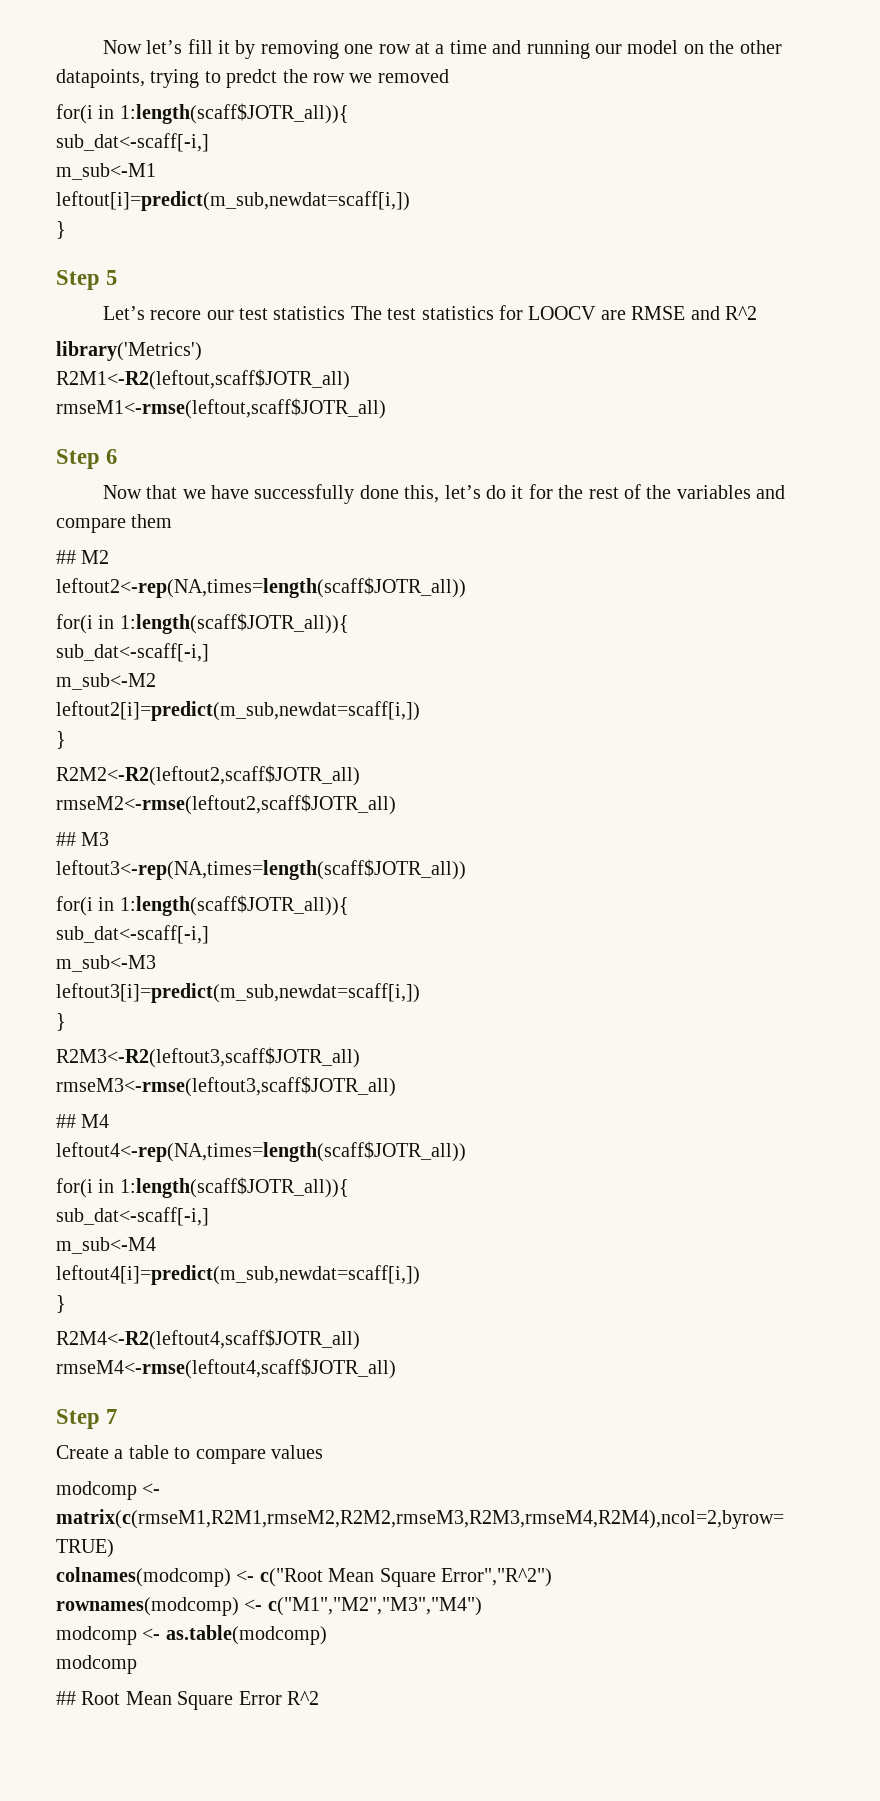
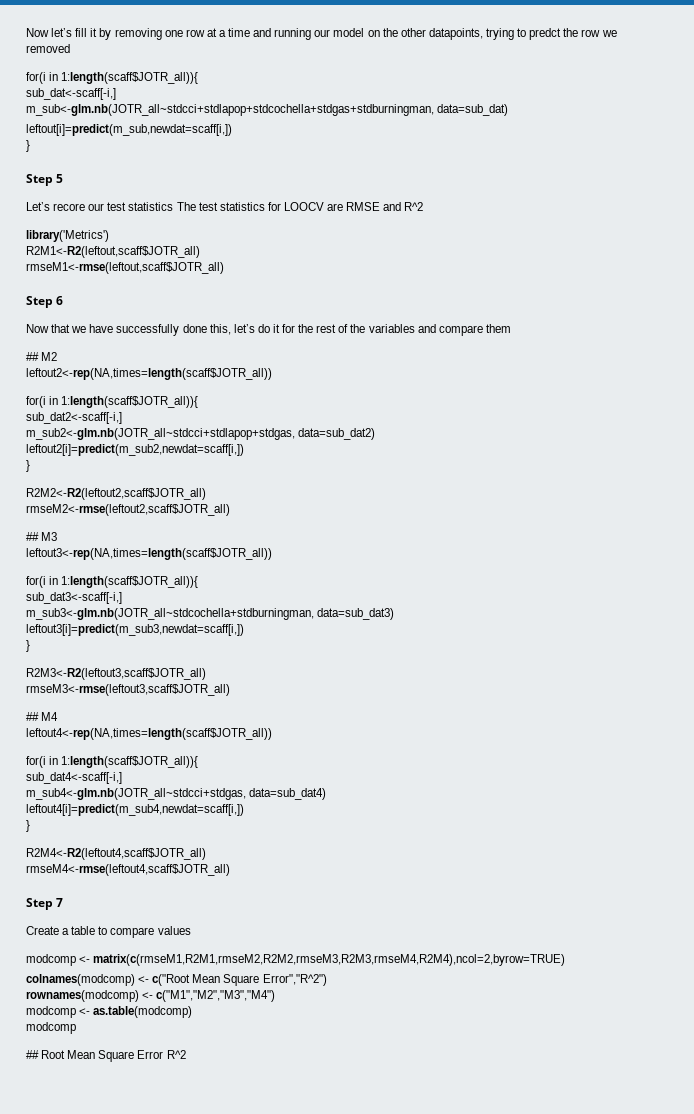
[56,163,156,180] m_sub<-M1 -> [26,104,509,116] m_sub<-glm.nb(JOTR_all~stdcci+stdlapop+stdcochella+stdgas+stdburningman, data=sub_dat)
[56,643,209,662] [56,673,156,690] [56,701,420,721] sub_dat<-scaff[-i,] // m_sub<-M2 // leftout2[i]=predict(m_sub,newdat=scaff[i,]) -> [26,412,122,424] [26,428,376,440] [26,444,244,456] sub_dat2<-scaff[-i,] // m_sub2<-glm.nb(JOTR_all~stdcci+stdlapop+stdgas, data=sub_dat2) // leftout2[i]=predict(m_sub2,newdat=scaff[i,])
[56,925,209,944] [56,955,156,972] [56,983,420,1003] sub_dat<-scaff[-i,] // m_sub<-M3 // leftout3[i]=predict(m_sub,newdat=scaff[i,]) -> [26,592,122,604] [26,608,395,620] [26,624,244,636] sub_dat3<-scaff[-i,] // m_sub3<-glm.nb(JOTR_all~stdcochella+stdburningman, data=sub_dat3) // leftout3[i]=predict(m_sub3,newdat=scaff[i,])
[56,1207,209,1226] [56,1237,156,1254] [56,1265,420,1285] sub_dat<-scaff[-i,] // m_sub<-M4 // leftout4[i]=predict(m_sub,newdat=scaff[i,]) -> [26,772,122,784] [26,788,327,800] [26,804,244,816] sub_dat4<-scaff[-i,] // m_sub4<-glm.nb(JOTR_all~stdcci+stdgas, data=sub_dat4) // leftout4[i]=predict(m_sub4,newdat=scaff[i,])

